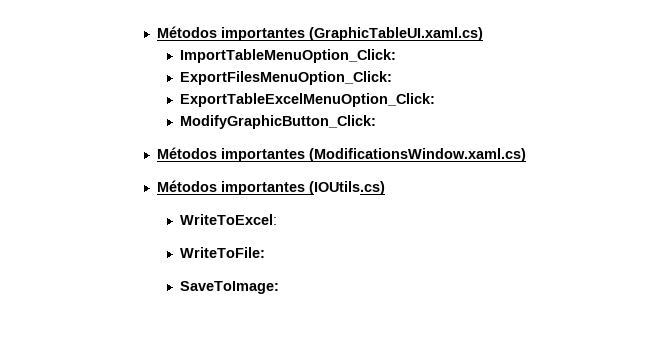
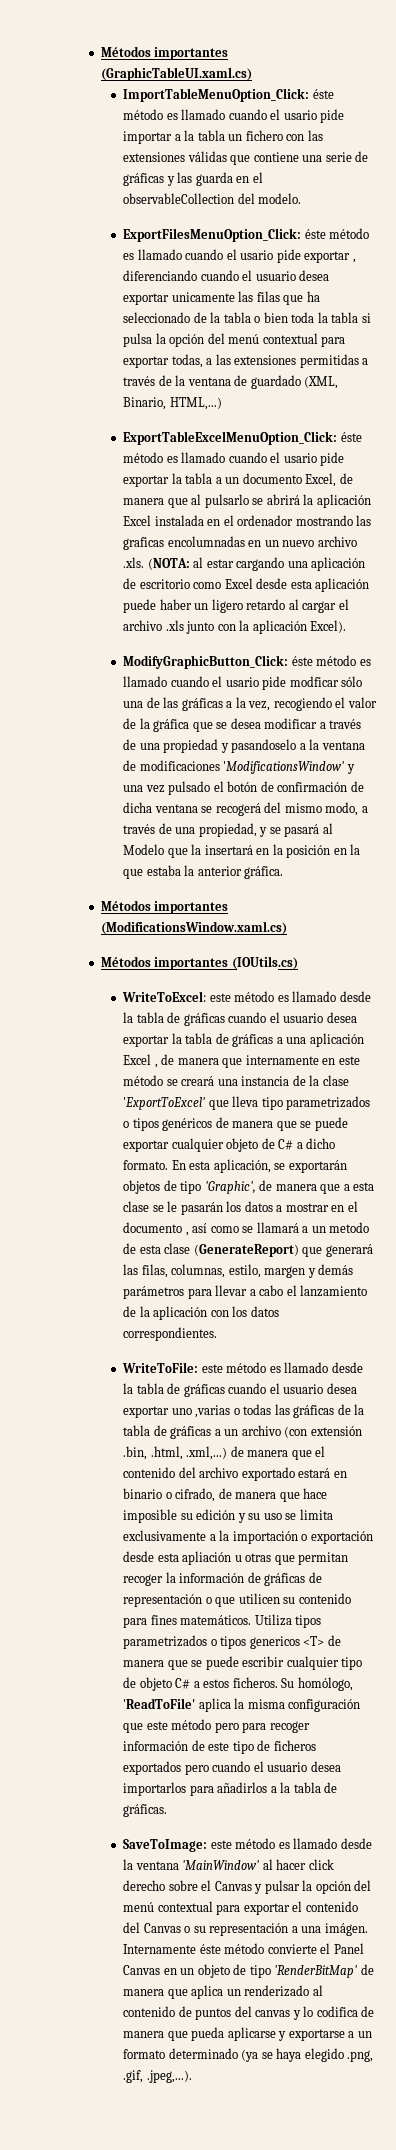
[180,71,393,85] [180,93,436,107] [180,115,377,129] // ExportFilesMenuOption_Click: // ExportTableExcelMenuOption_Click: // ModifyGraphicButton_Click: -> [312,89,334,99] [123,109,345,123] [123,130,323,144] [123,151,369,165] [123,172,263,186] [123,193,302,204] [123,228,370,242] [123,249,356,263] [123,270,330,281] [123,291,320,305] [123,312,371,323] [123,333,346,347] [123,354,369,368] [123,375,339,389] [123,397,222,410] [123,431,362,445] [123,452,345,466] [123,473,353,487] [123,494,371,508] [123,515,372,526] [123,536,357,550] [123,557,366,571] [123,578,370,592] [123,599,349,613] [123,620,347,634] [123,655,371,669] [123,676,363,690] [123,697,377,711] [123,718,362,732] [123,739,365,753] [123,760,355,774] [123,781,364,795] [123,802,368,816] [123,823,333,837] [123,844,361,858] [123,865,284,879] éste método es llamado cuando el usario pide importar a la tabla un fichero con las extensiones válidas que contiene una serie de gráficas y las guarda en el observableCollection del modelo. // ExportFilesMenuOption_Click: éste método es llamado cuando el usario pide exportar , diferenciando cuando el usuario desea exportar unicamente las filas que ha seleccionado de la tabla o bien toda la tabla si pulsa la opción del menú contextual para exportar todas, a las extensiones permitidas a través de la ventana de guardado (XML, Binario, HTML,...) // ExportTableExcelMenuOption_Click: éste método es llamado cuando el usario pide exportar la tabla a un documento Excel, de manera que al pulsarlo se abrirá la aplicación Excel instalada en el ordenador mostrando las graficas encolumnadas en un nuevo archivo .xls. (NOTA: al estar cargando una aplicación de escritorio como Excel desde esta aplicación puede haber un ligero retardo al cargar el archivo .xls junto con la aplicación Excel). // ModifyGraphicButton_Click: éste método es llamado cuando el usario pide modficar sólo una de las gráficas a la vez, recogiendo el valor de la gráfica que se desea modificar a través de una propiedad y pasandoselo a la ventana de modificaciones 'ModificationsWindow' y una vez pulsado el botón de confirmación de dicha ventana se recogerá del mismo modo, a través de una propiedad, y se pasará al Modelo que la insertará en la posición en la que estaba la anterior gráfica.
[180,247,266,258] [180,281,280,294] // WriteToFile: // SaveToImage: -> [209,991,371,1002] [123,1012,357,1026] [123,1033,364,1047] [123,1054,360,1068] [123,1075,349,1086] [123,1096,371,1110] [123,1117,348,1131] [123,1138,336,1152] [123,1159,347,1173] [123,1180,375,1194] [123,1201,358,1215] [123,1222,370,1236] [123,1243,373,1257] [123,1264,354,1278] [123,1285,368,1299] [123,1306,279,1320] [123,1327,218,1341] [122,1362,363,1373] [123,1383,357,1397] [123,1404,365,1418] [123,1425,362,1439] [123,1446,326,1460] [123,1467,347,1481] [123,1488,328,1502] [123,1509,333,1523] [123,1530,373,1544] [123,1551,349,1565] [123,1572,322,1586] [123,1593,351,1607] [123,1614,322,1628] [123,1635,341,1649] [123,1656,363,1670] [123,1677,353,1691] [123,1698,361,1712] [123,1719,310,1733] [123,1740,316,1754] [123,1761,341,1775] [123,1782,338,1796] [123,1804,168,1817] [123,1838,372,1852] [123,1859,334,1870] [123,1880,372,1894] [123,1901,358,1915] [123,1922,368,1936] [123,1943,364,1954] [123,1964,374,1978] [123,1985,323,1999] [123,2006,375,2020] [123,2027,372,2041] [123,2048,374,2062] [123,2070,192,2083] este método es llamado desde la tabla de gráficas cuando el usuario desea exportar la tabla de gráficas a una aplicación Excel , de manera que internamente en este método se creará una instancia de la clase 'ExportToExcel' que lleva tipo parametrizados o tipos genéricos de manera que se puede exportar cualquier objeto de C# a dicho formato. En esta aplicación, se exportarán objetos de tipo 'Graphic', de manera que a esta clase se le pasarán los datos a mostrar en el documento , así como se llamará a un metodo de esta clase (GenerateReport) que generará las filas, columnas, estilo, margen y demás parámetros para llevar a cabo el lanzamiento de la aplicación con los datos correspondientes. // WriteToFile: este método es llamado desde la tabla de gráficas cuando el usuario desea exportar uno ,varias o todas las gráficas de la tabla de gráficas a un archivo (con extensión .bin, .html, .xml,...) de manera que el contenido del archivo exportado estará en binario o cifrado, de manera que hace imposible su edición y su uso se limita exclusivamente a la importación o exportación desde esta apliación u otras que permitan recoger la información de gráficas de representación o que utilicen su contenido para fines matemáticos. Utiliza tipos parametrizados o tipos genericos <T> de manera que se puede escribir cualquier tipo de objeto C# a estos ficheros. Su homólogo, 'ReadToFile' aplica la misma configuración que este método pero para recoger información de este tipo de ficheros exportados pero cuando el usuario desea importarlos para añadirlos a la tabla de gráficas. // SaveToImage: este método es llamado desde la ventana 'MainWindow' al hacer click derecho sobre el Canvas y pulsar la opción del menú contextual para exportar el contenido del Canvas o su representación a una imágen. Internamente éste método convierte el Panel Canvas en un objeto de tipo 'RenderBitMap' de manera que aplica un renderizado al contenido de puntos del canvas y lo codifica de manera que pueda aplicarse y exportarse a un formato determinado (ya se haya elegido .png, .gif, .jpeg,...).

